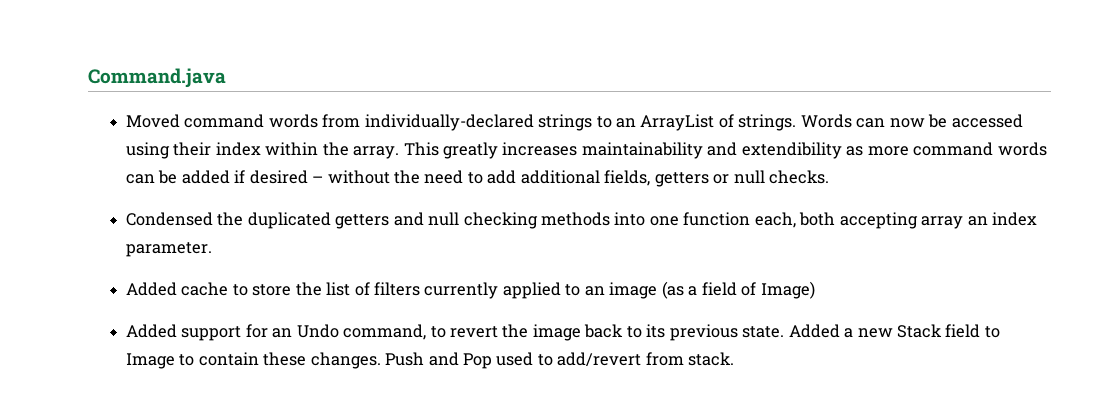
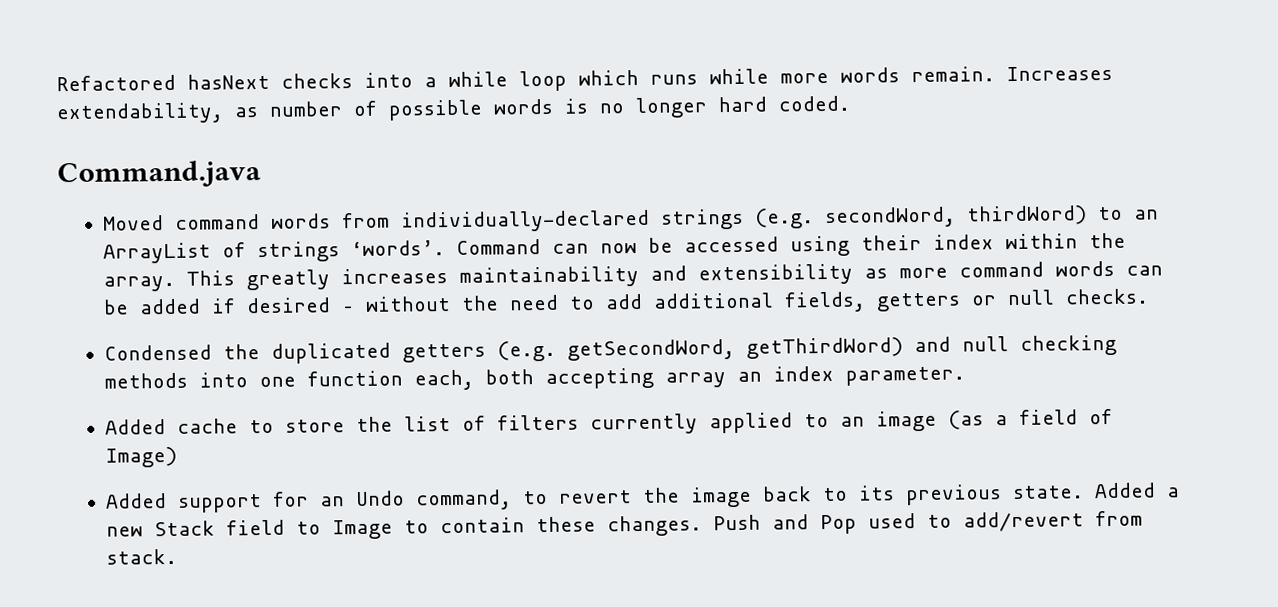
(88, 78) none -> [56,65,1113,92] [56,95,850,125] Refactored hasNext checks into a while loop which runs while more words remain. Increases extendability, as number of possible words is no longer hard coded. //
(593, 122) none -> [754,205,1088,229] (e.g. secondWord, thirdWord)
[738,114,852,131] strings. Words -> [257,239,542,263] strings ‘words’. Command
[741,142,842,159] extendibility -> [698,263,854,286] extensibility
(390, 221) none -> [497,337,904,362] (e.g. getSecondWord, getThirdWord)

